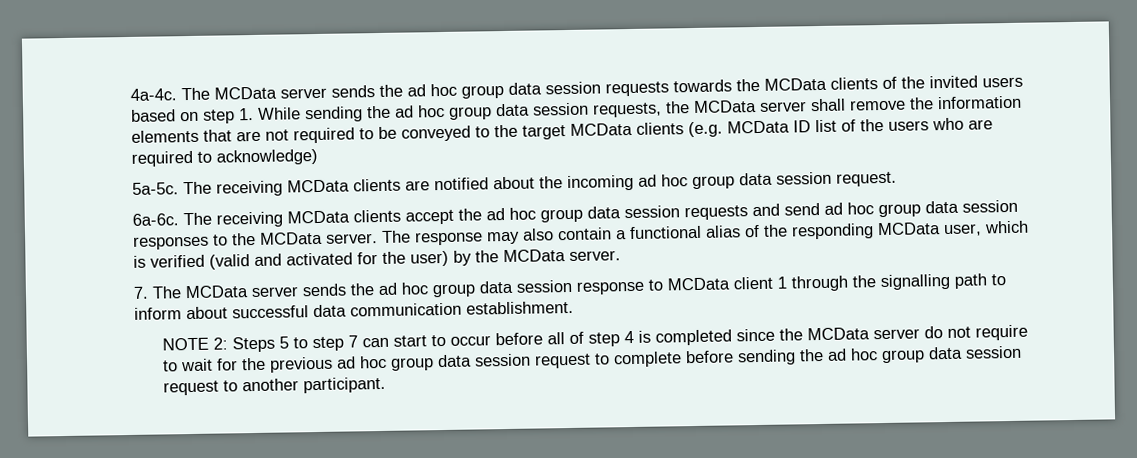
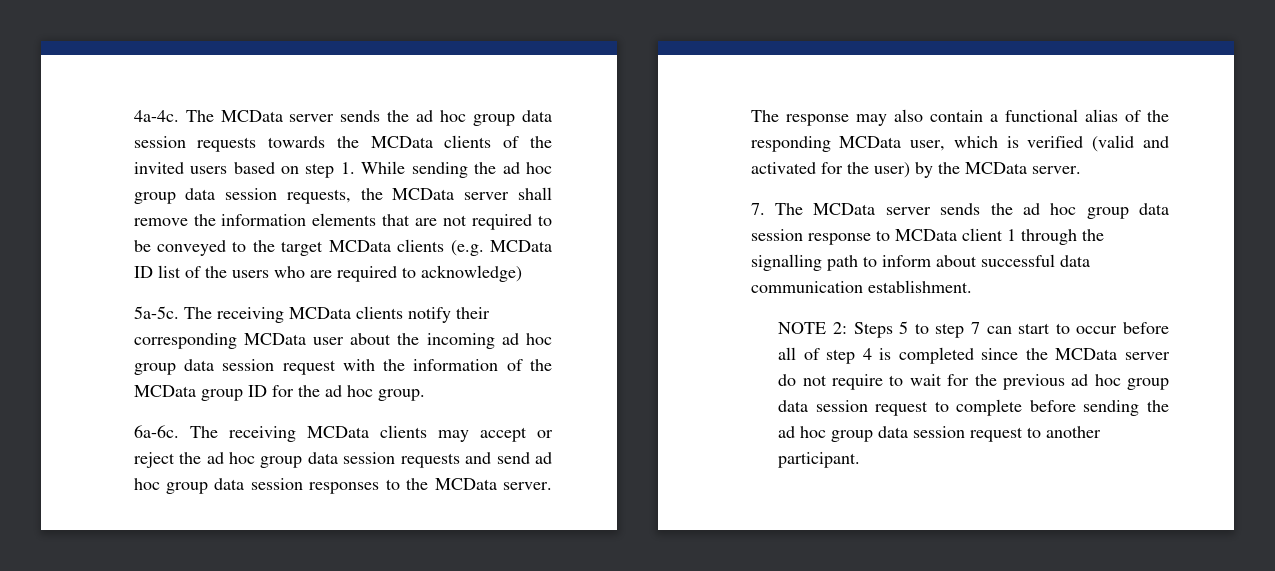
[405,177,490,191] are notified -> [407,307,490,323] [133,333,345,349] notify their corresponding MCData user
[836,171,898,187] request. -> [282,359,552,375] [133,385,425,401] request with the information of the MCData group ID for the ad hoc group.
[405,209,455,225] accept -> [437,427,553,442] [133,452,175,468] may accept or reject

